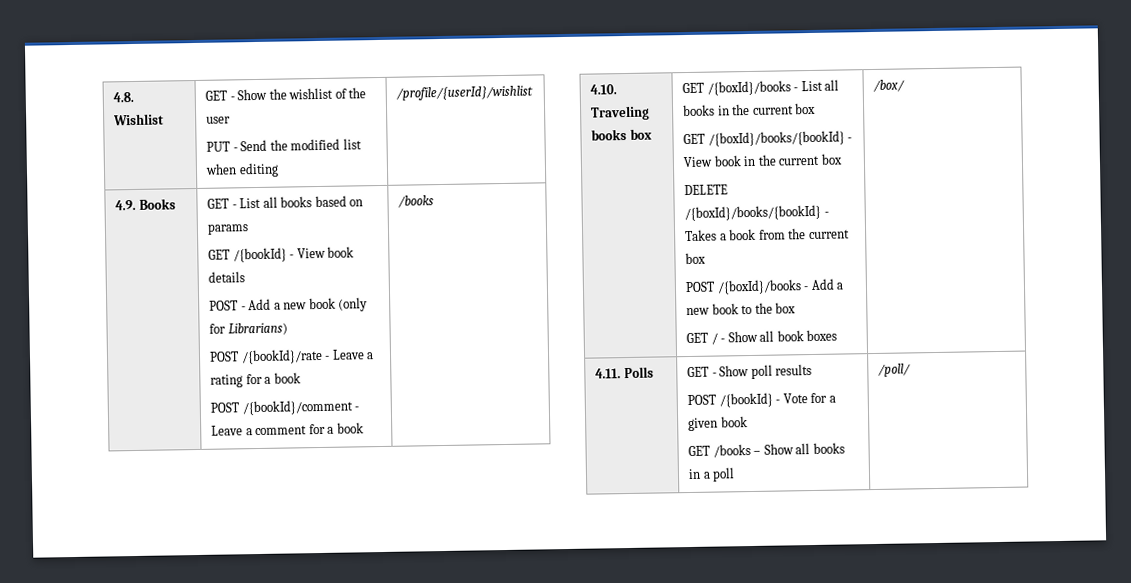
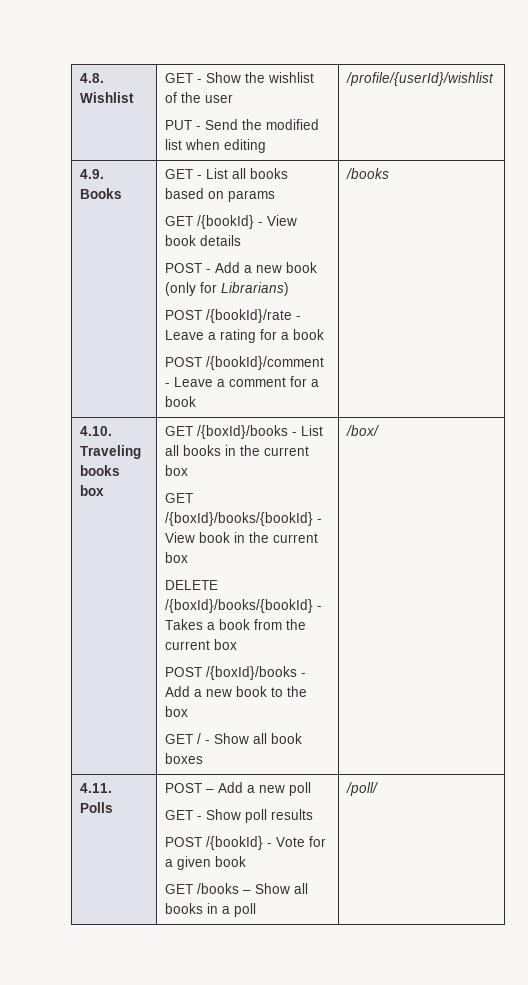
(654, 372) none -> [165,782,312,796] POST – Add a new poll //

